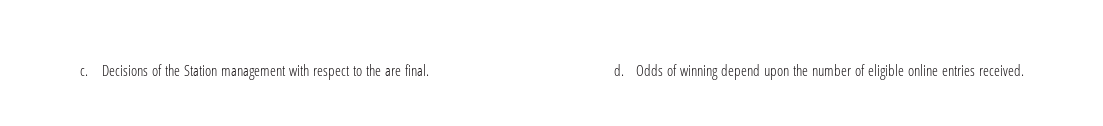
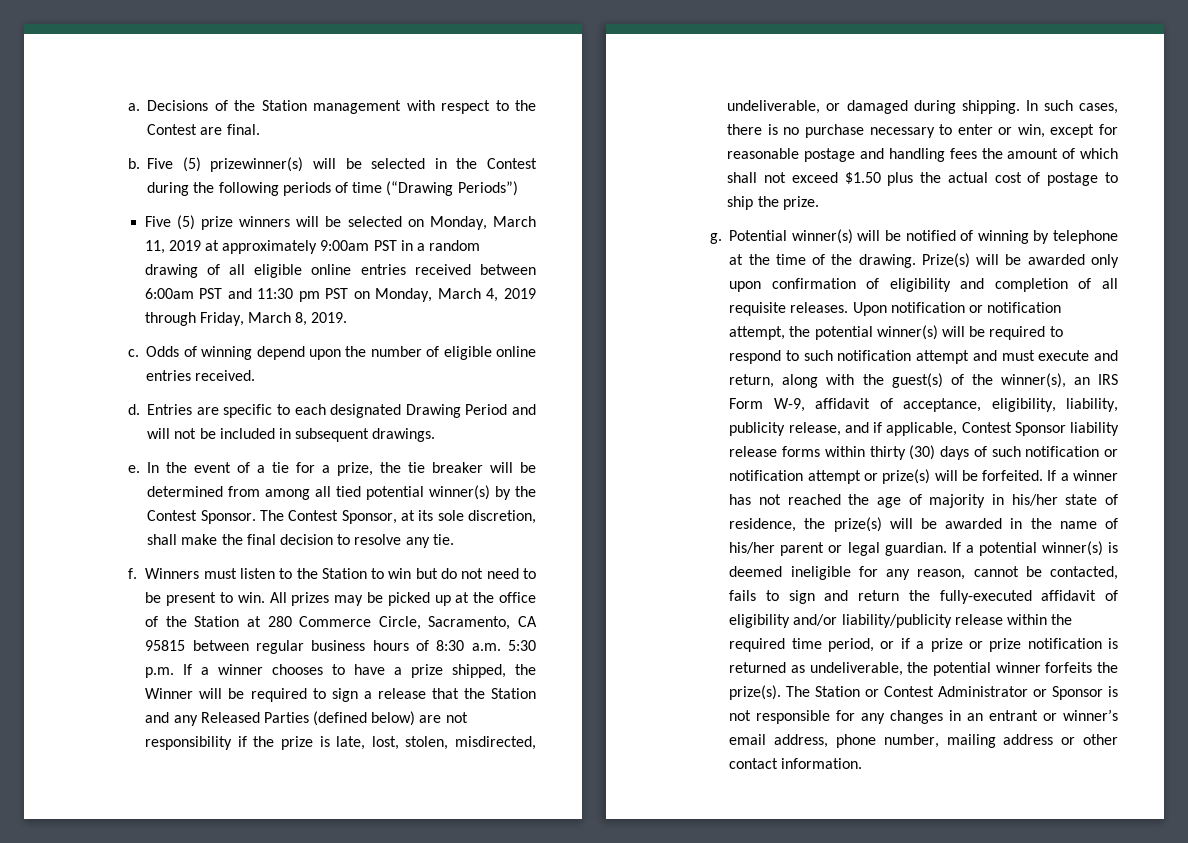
[79,68,88,76] c. -> [127,103,140,111] a.
(382, 70) none -> [147,124,198,135] Contest
[613,64,624,76] d. -> [127,157,537,172] [147,181,518,196] [144,215,536,230] [144,240,481,254] [144,264,536,278] [144,288,537,302] [144,312,348,326] [127,349,139,357] b. Five (5) prizewinner(s) will be selected in the Contest during the following periods of time (“Drawing Periods”) // Five (5) prize winners will be selected on Monday, March 11, 2019 at approximately 9:00am PST in a random drawing of all eligible online entries received between 6:00am PST and 11:30 pm PST on Monday, March 4, 2019 through Friday, March 8, 2019. // c.
(1025, 70) none -> [127,404,536,418] [147,428,436,442] [127,462,536,476] [147,485,536,500] [147,510,536,524] [147,534,454,548] [127,568,537,579] [145,592,537,606] [145,616,537,630] [145,640,536,654] [145,664,536,678] [145,688,537,702] [145,711,468,726] [145,736,536,750] [727,100,1118,114] [727,124,1118,138] [727,148,1118,162] [727,172,1118,186] [727,196,819,210] [709,229,1118,244] [729,253,1119,268] [729,278,1118,292] [729,302,1062,316] [729,325,1063,340] [729,350,1118,364] [729,373,1118,388] [729,398,1118,412] [729,422,1119,436] [729,445,1118,460] [729,469,1118,484] [729,494,1118,508] [729,517,1118,532] [729,541,1118,556] [729,566,1118,580] [729,590,1118,604] [729,614,1073,628] [729,638,1118,652] [729,662,1118,676] [729,685,1118,700] [729,709,1118,724] [729,734,1118,748] [729,758,863,769] // d. Entries are specific to each designated Drawing Period and will not be included in subsequent drawings. // e. In the event of a tie for a prize, the tie breaker will be determined from among all tied potential winner(s) by the Contest Sponsor. The Contest Sponsor, at its sole discretion, shall make the final decision to resolve any tie. // f. Winners must listen to the Station to win but do not need to be present to win. All prizes may be picked up at the office of the Station at 280 Commerce Circle, Sacramento, CA 95815 between regular business hours of 8:30 a.m. 5:30 p.m. If a winner chooses to have a prize shipped, the Winner will be required to sign a release that the Station and any Released Parties (defined below) are not responsibility if the prize is late, lost, stolen, misdirected, undeliverable, or damaged during shipping. In such cases, there is no purchase necessary to enter or win, except for reasonable postage and handling fees the amount of which shall not exceed $1.50 plus the actual cost of postage to ship the prize. // g. Potential winner(s) will be notified of winning by telephone at the time of the drawing. Prize(s) will be awarded only upon confirmation of eligibility and completion of all requisite releases. Upon notification or notification attempt, the potential winner(s) will be required to respond to such notification attempt and must execute and return, along with the guest(s) of the winner(s), an IRS Form W-9, affidavit of acceptance, eligibility, liability, publicity release, and if applicable, Contest Sponsor liability release forms within thirty (30) days of such notification or notification attempt or prize(s) will be forfeited. If a winner has not reached the age of majority in his/her state of residence, the prize(s) will be awarded in the name of his/her parent or legal guardian. If a potential winner(s) is deemed ineligible for any reason, cannot be contacted, fails to sign and return the fully-executed affidavit of eligibility and/or liability/publicity release within the required time period, or if a prize or prize notification is returned as undeliverable, the potential winner forfeits the prize(s). The Station or Contest Administrator or Sponsor is not responsible for any changes in an entrant or winner’s email address, phone number, mailing address or other contact information.

